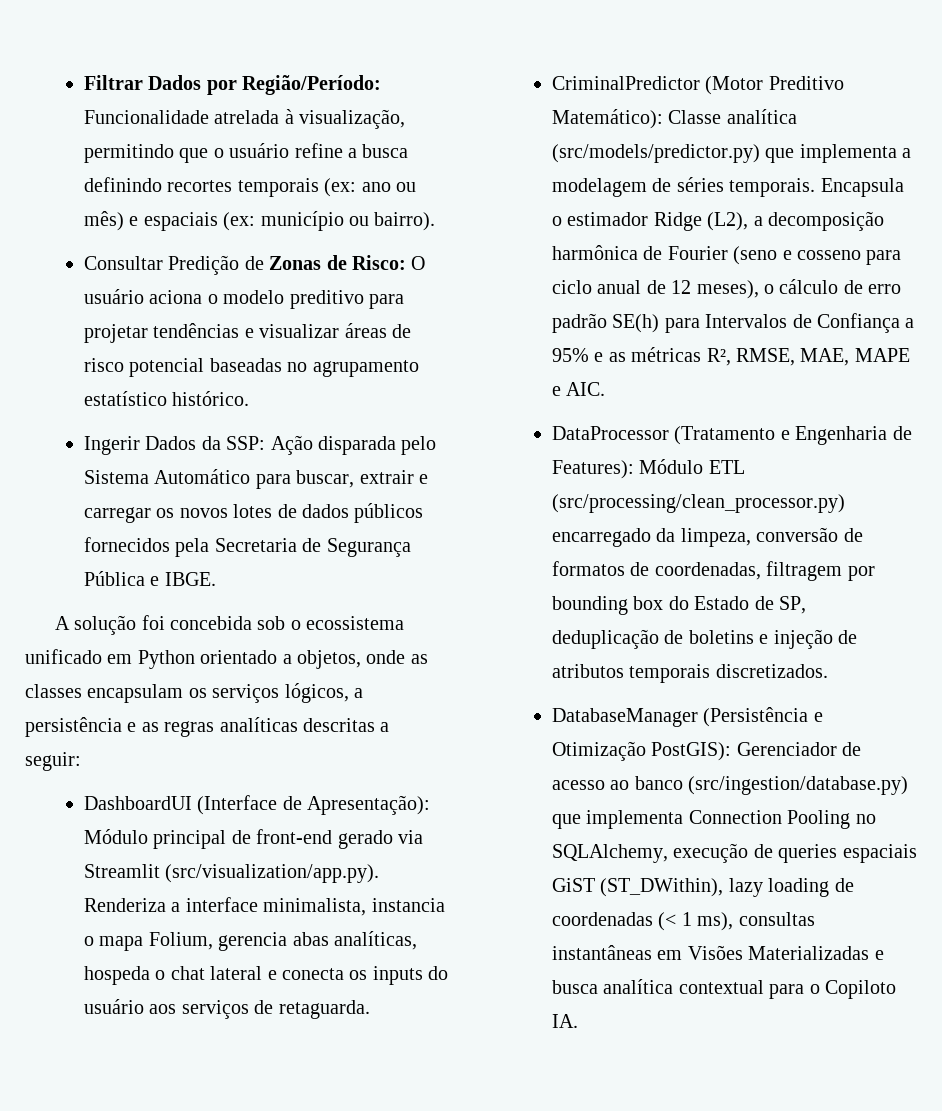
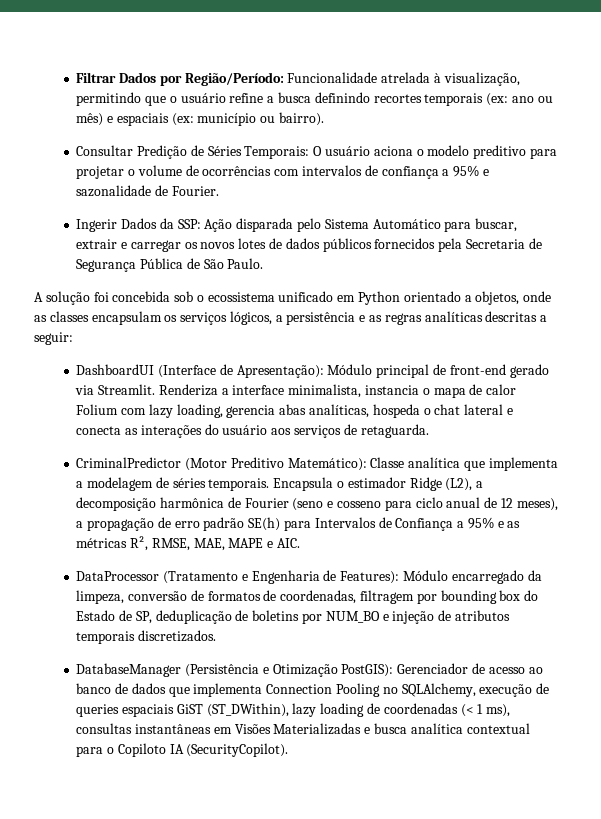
[269,255,407,270] Zonas de Risco: -> [207,146,310,159] Séries Temporais:
[153,323,412,338] [84,358,419,377] [84,391,250,406] tendências e visualizar áreas de risco potencial baseadas no agrupamento estatístico histórico. -> [128,165,489,179] [76,185,219,197] o volume de ocorrências com intervalos de confiança a 95% e sazonalidade de Fourier.
[150,572,216,586] e IBGE. -> [186,258,264,269] de São Paulo.
[84,864,380,883] Streamlit (src/visualization/app.py). -> [98,384,156,395] Streamlit.
[148,932,213,950] Folium, -> [469,384,517,395] [76,404,223,418] de calor Folium com lazy loading,
[349,966,423,985] os inputs -> [125,425,202,438] as interações
[552,144,761,163] (src/models/predictor.py) -> (461, 462) none
[764,279,839,294] o cálculo -> [76,518,155,531] a propagação
[708,460,745,474] [552,494,846,513] ETL (src/processing/clean_processor.py) -> (448, 575) none
(754, 637) none -> [301,611,380,624] por NUM_BO
[688,776,909,795] (src/ingestion/database.py) -> [115,683,166,694] de dados
[552,1014,579,1028] IA. -> [169,743,289,757] IA (SecurityCopilot).

